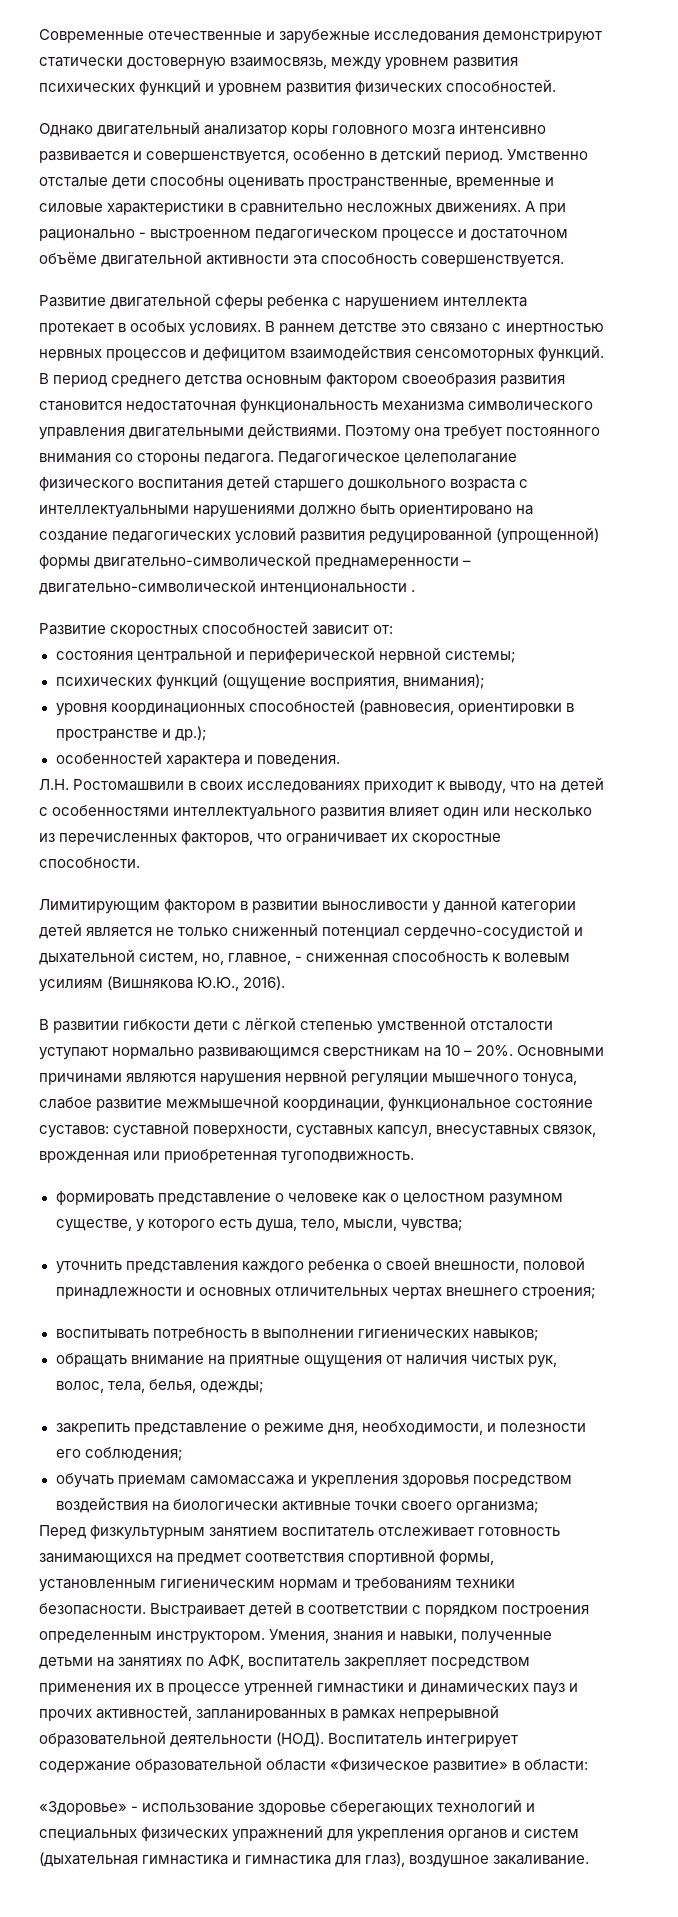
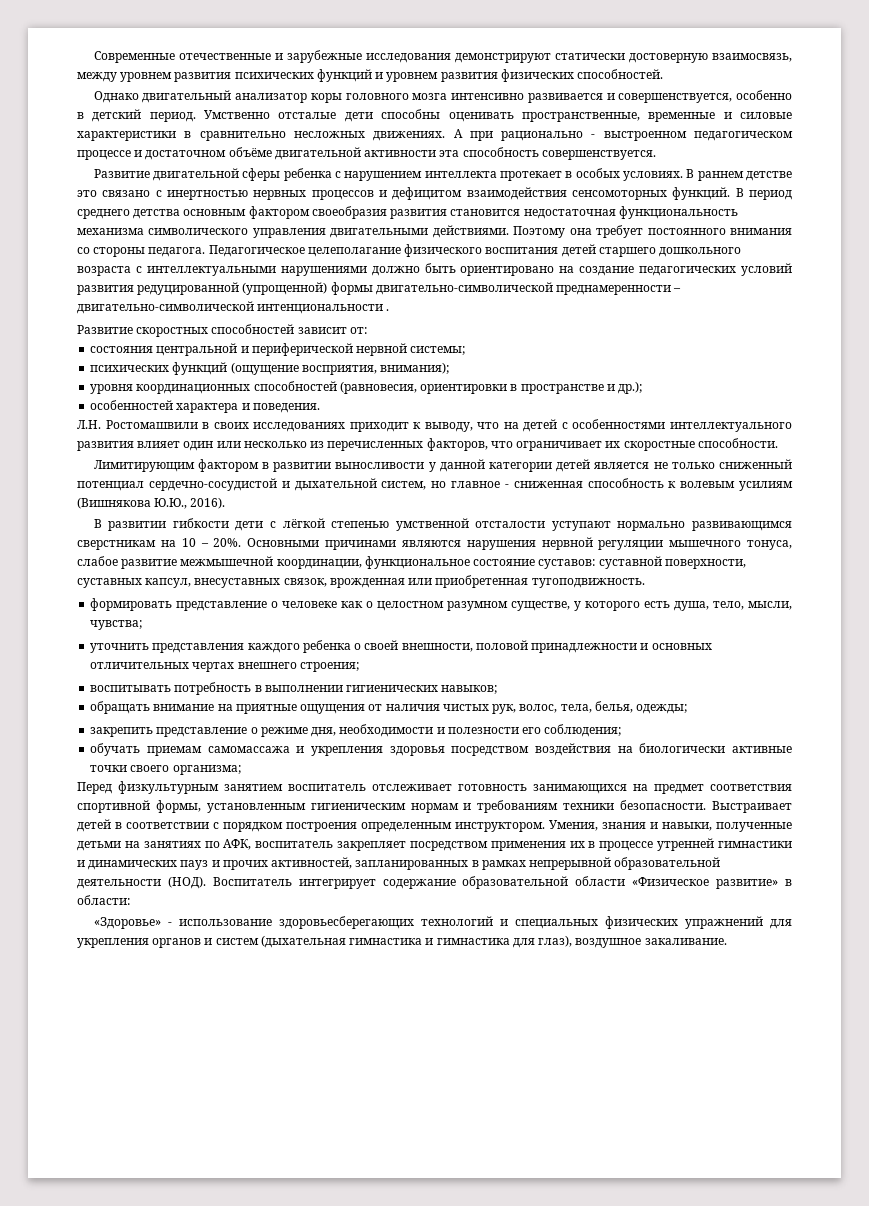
[202,953,292,965] но, главное, -> [431,481,500,488] но главное
[361,1421,483,1435] необходимости, -> [339,724,434,737] необходимости
[258,1801,434,1815] здоровье сберегающих -> [278,916,414,929] здоровьесберегающих

